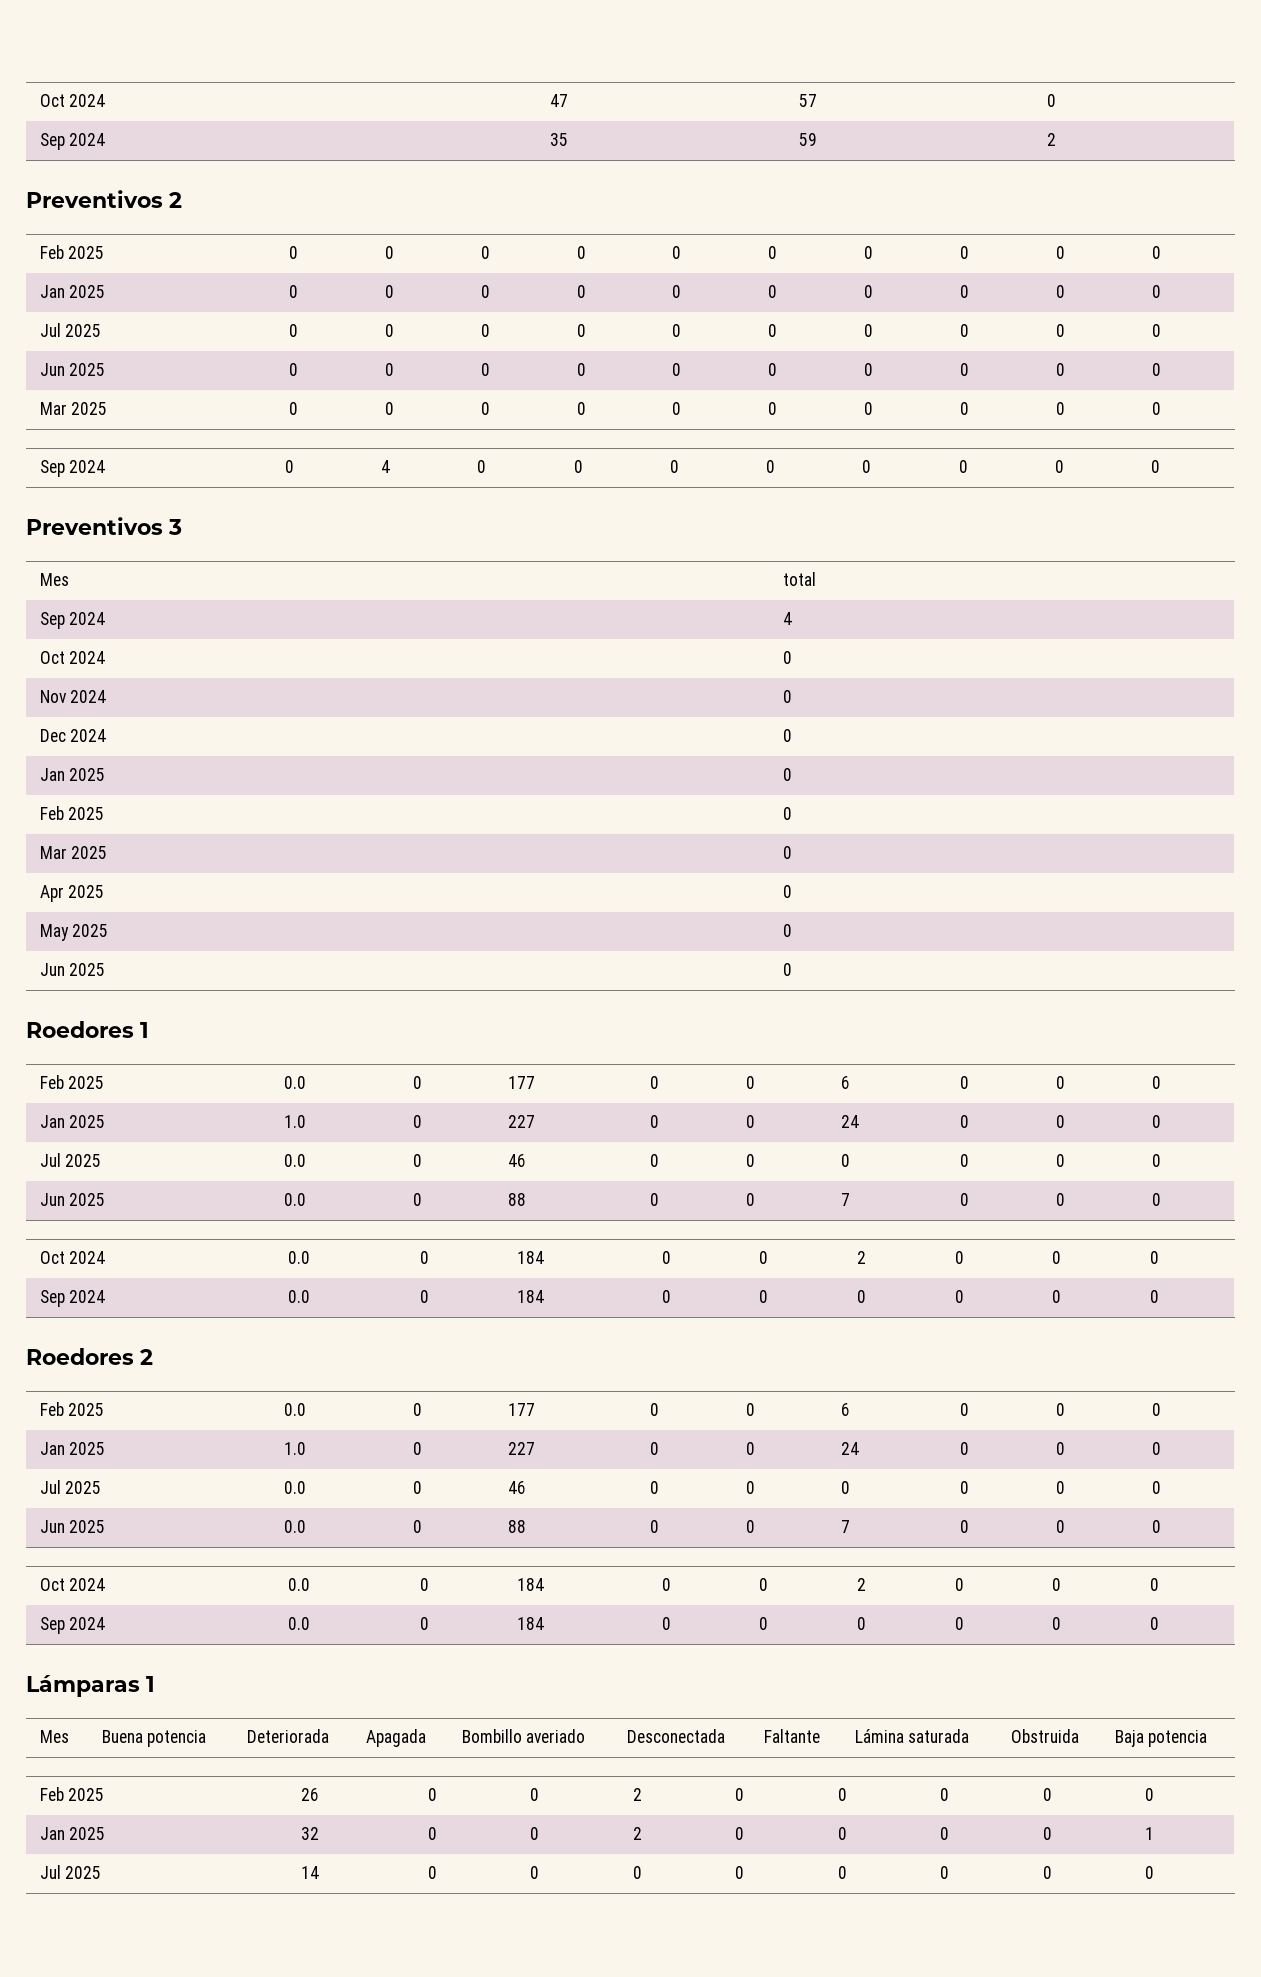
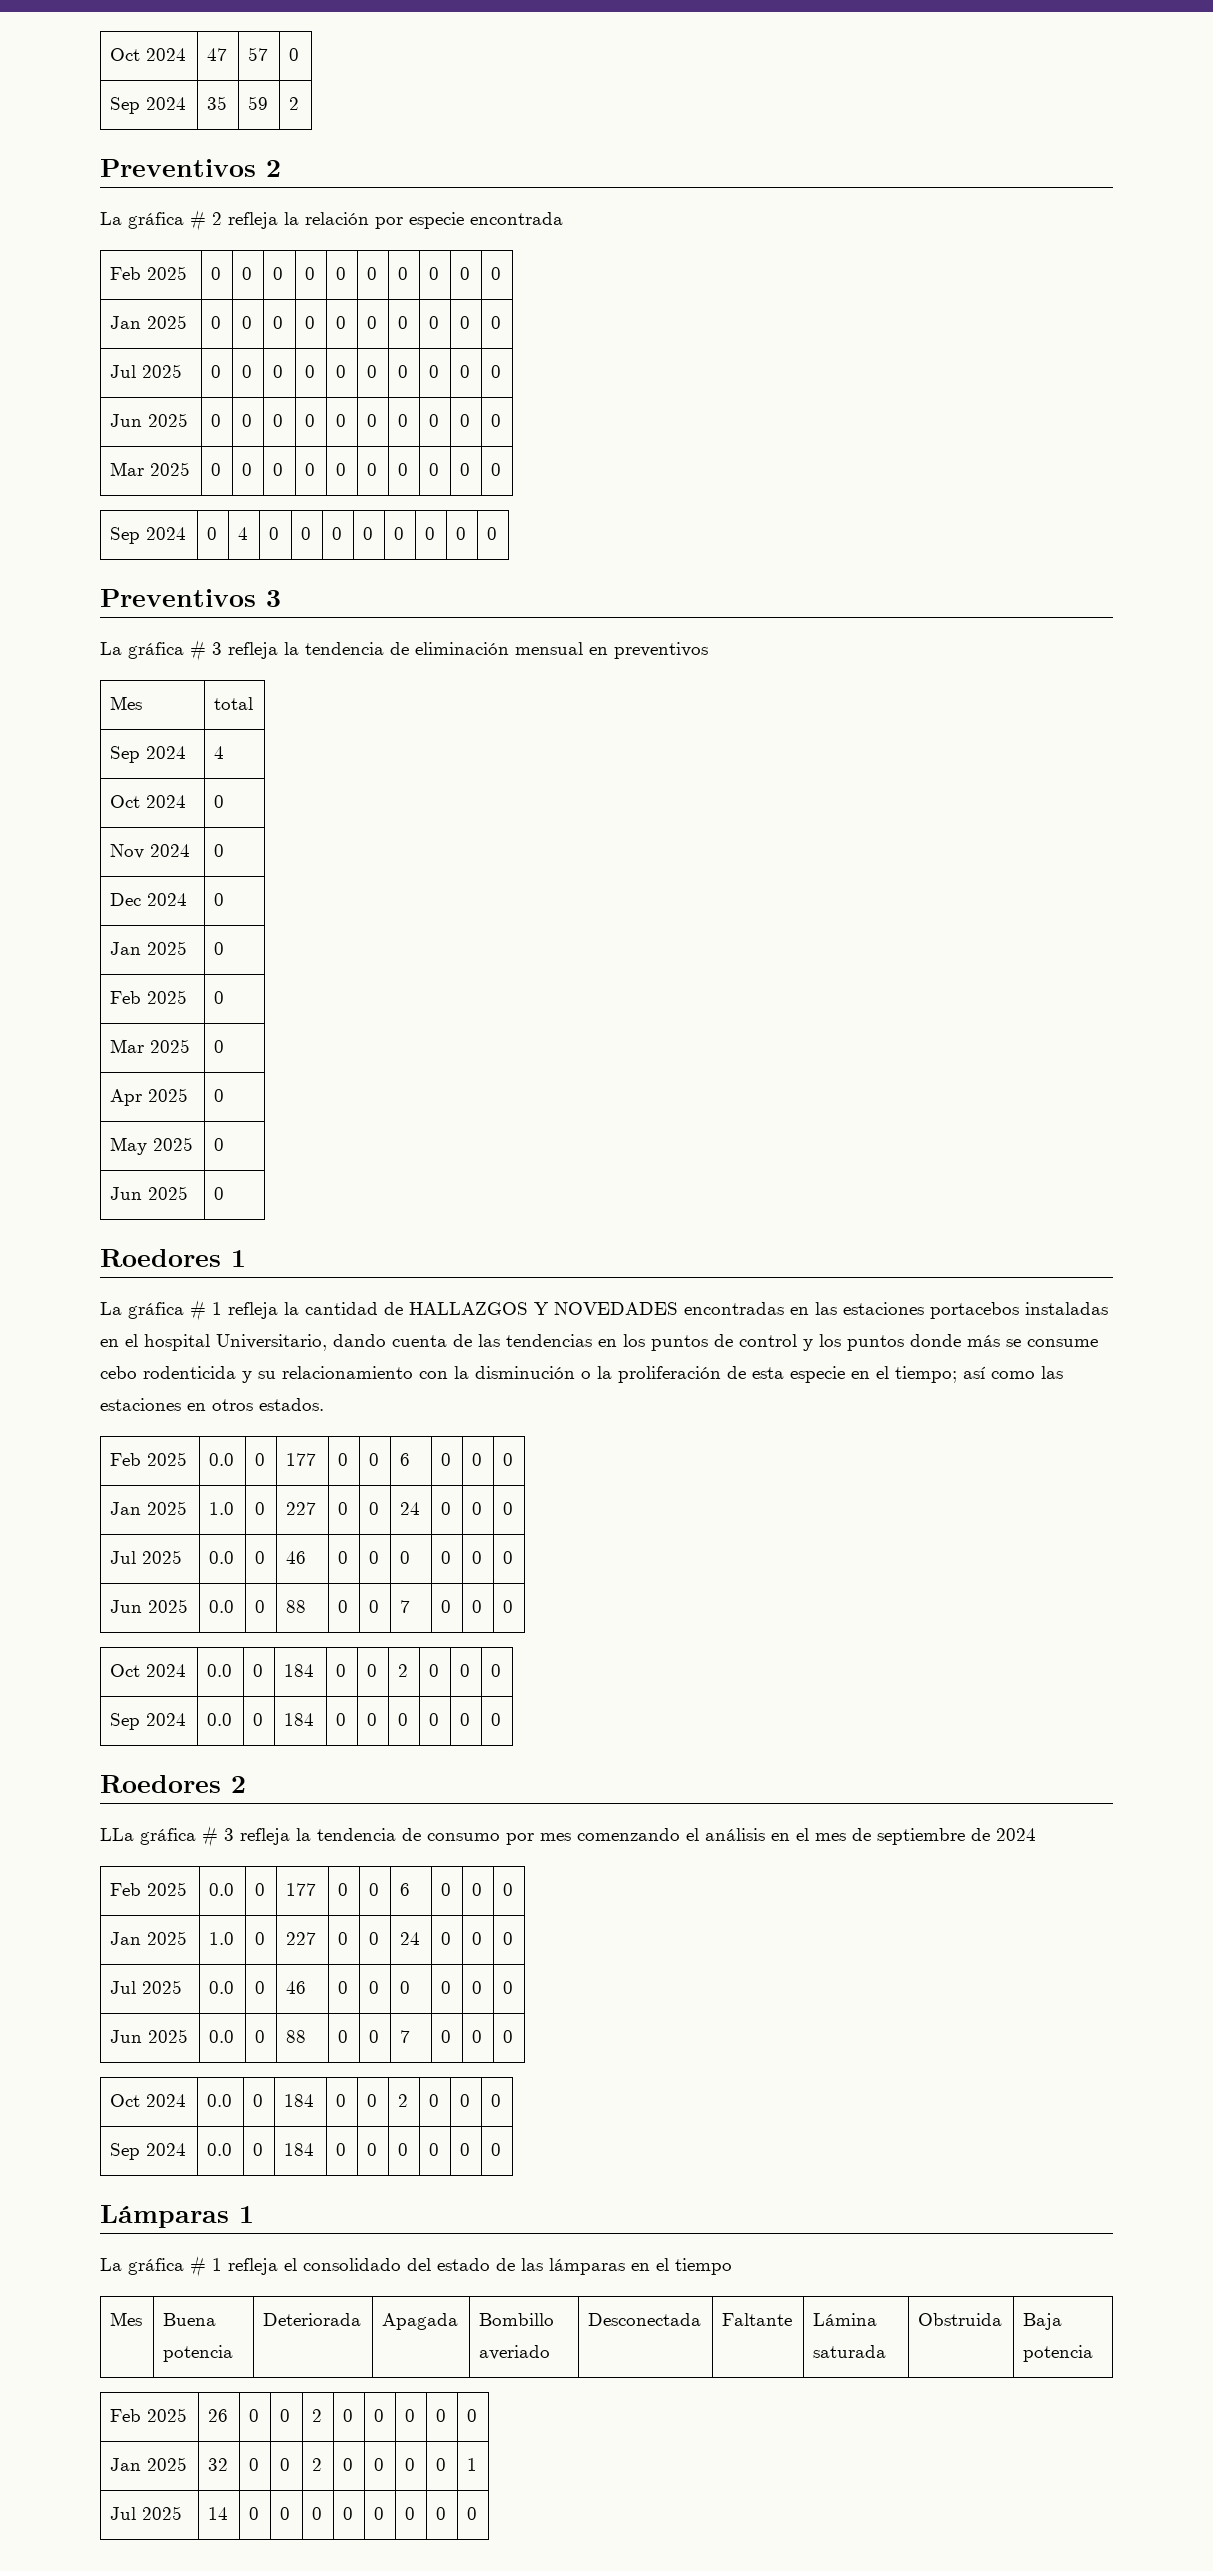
(182, 200) none -> [100,210,563,231] // La gráfica # 2 refleja la relación por especie encontrada
(182, 527) none -> [100,640,708,661] // La gráfica # 3 refleja la tendencia de eliminación mensual en preventivos
(149, 1030) none -> [100,1300,1108,1321] [100,1334,1098,1351] [100,1366,1063,1383] [100,1398,324,1411] // La gráfica # 1 refleja la cantidad de HALLAZGOS Y NOVEDADES encontradas en las estaciones portacebos instaladas en el hospital Universitario, dando cuenta de las tendencias en los puntos de control y los puntos donde más se consume cebo rodenticida y su relacionamiento con la disminución o la proliferación de esta especie en el tiempo; así como las estaciones en otros estados.
(153, 1357) none -> [100,1826,1036,1847] // LLa gráfica # 3 refleja la tendencia de consumo por mes comenzando el análisis en el mes de septiembre de 2024
(155, 1684) none -> [100,2256,732,2277] // La gráfica # 1 refleja el consolidado del estado de las lámparas en el tiempo

